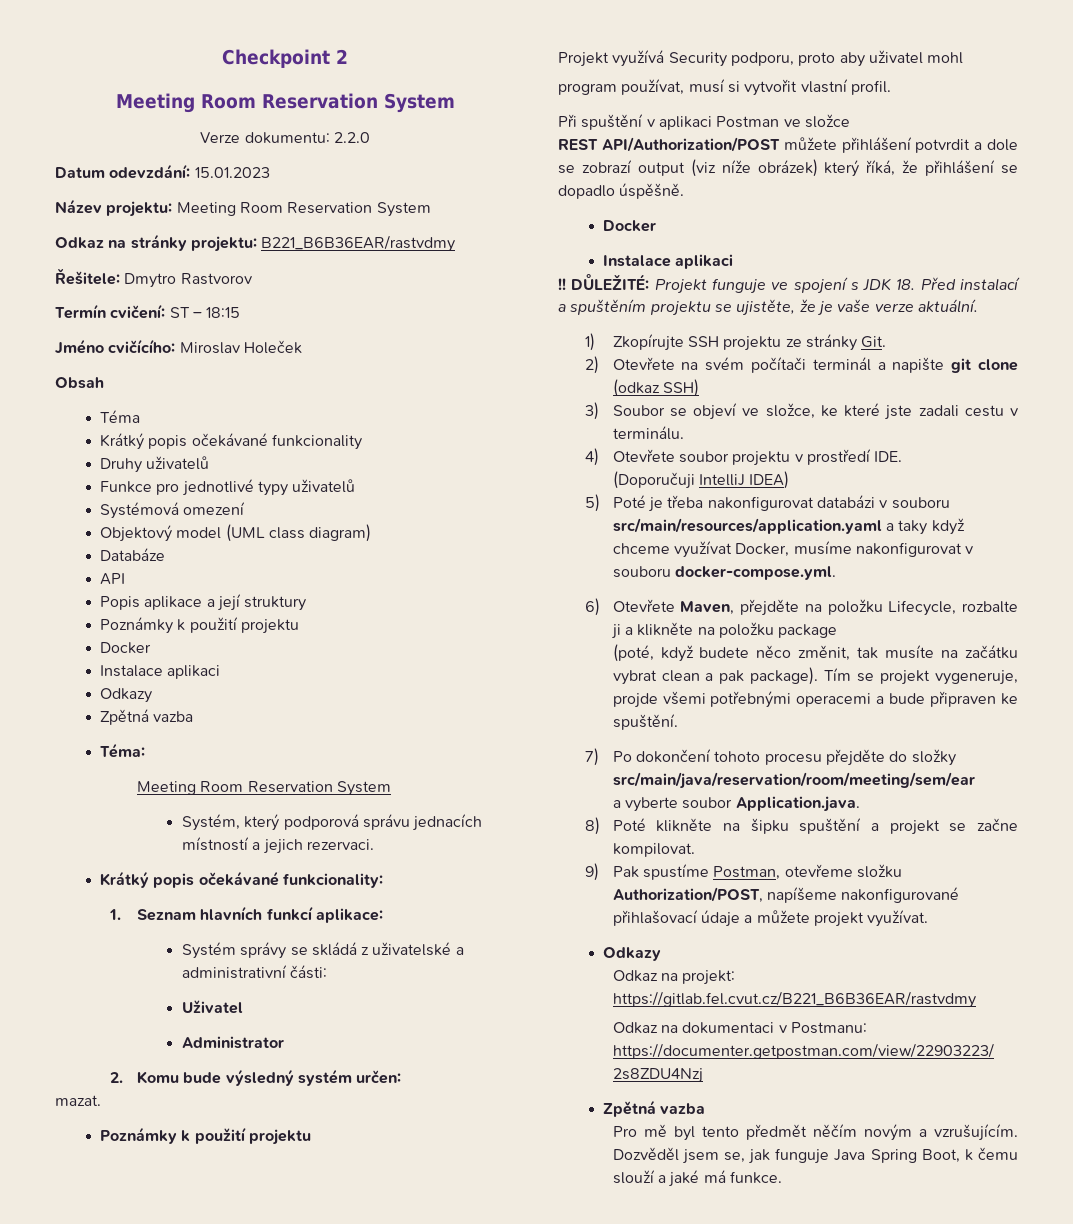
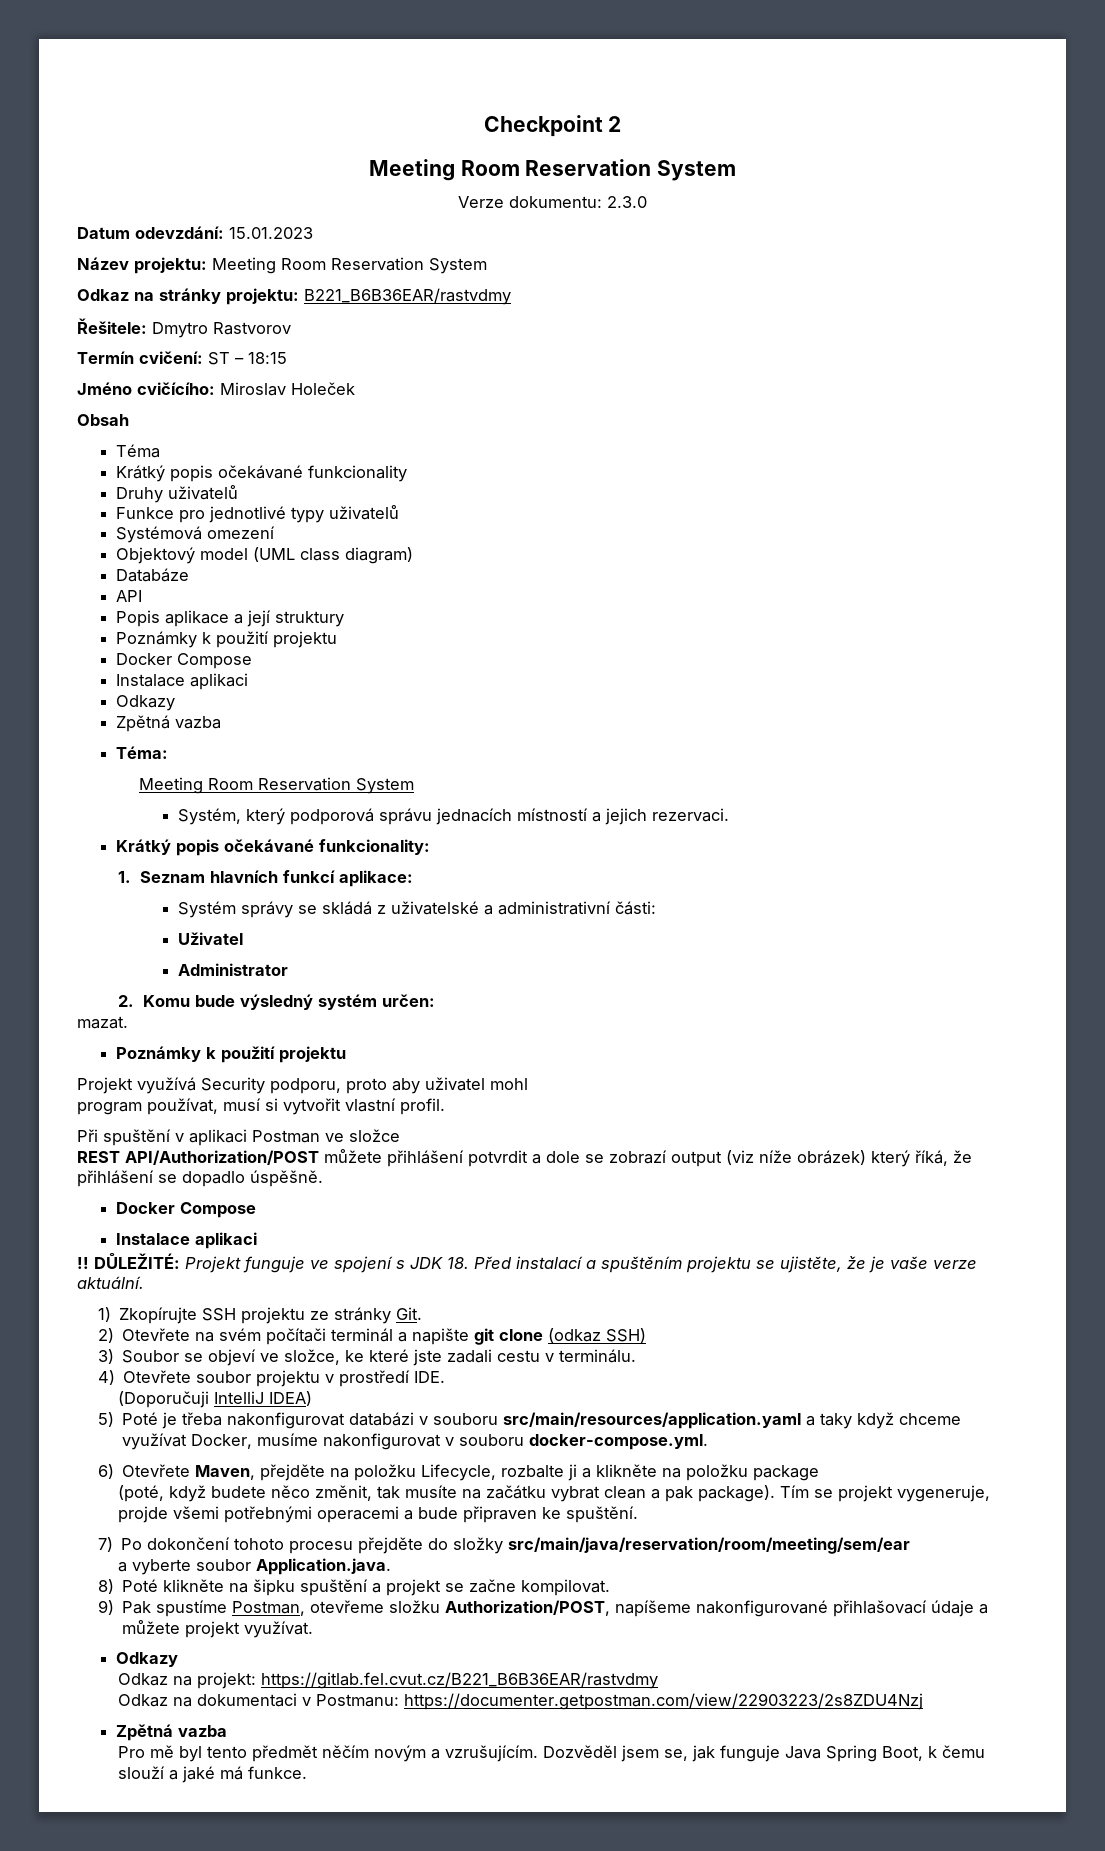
[333,132,370,143] 2.2.0 -> [607,196,647,208] 2.3.0
(151, 648) none -> [176,653,252,669] Compose
(656, 226) none -> [179,1202,256,1218] Сompose

